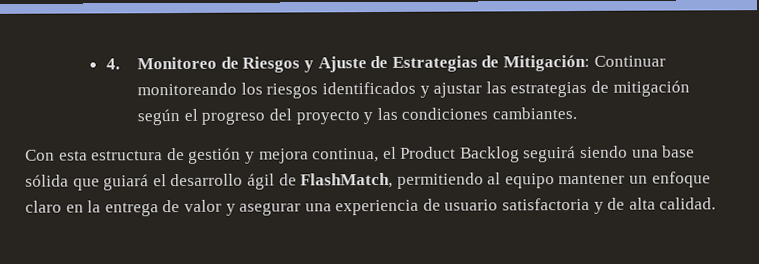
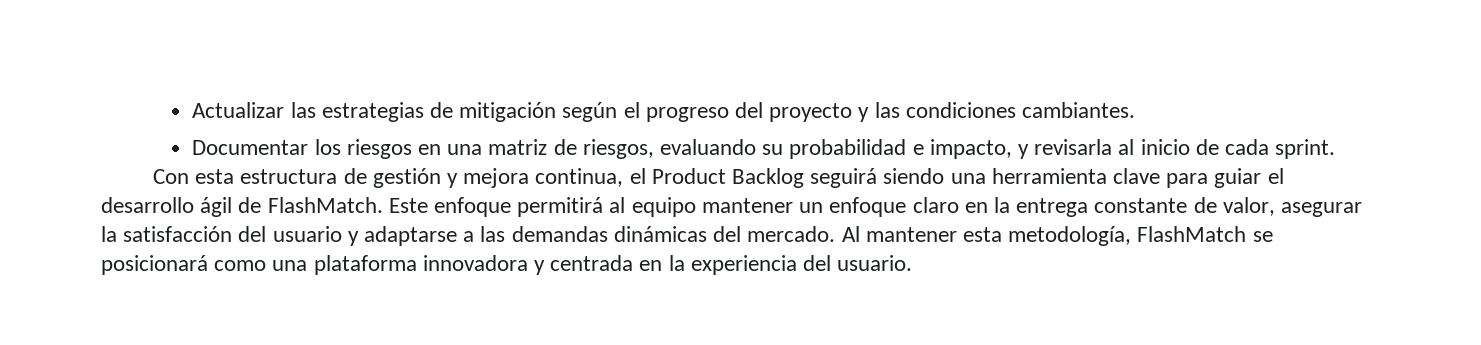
[105,54,666,73] [137,81,483,99] 4. Monitoreo de Riesgos y Ajuste de Estrategias de Mitigación: Continuar monitoreando los riesgos identificados y ajustar -> [192,102,285,118] Actualizar
(578, 113) none -> [192,139,1336,159] // Documentar los riesgos en una matriz de riesgos, evaluando su probabilidad e impacto, y revisarla al inicio de cada sprint.
[662,145,696,158] [25,172,484,191] base sólida que guiará el desarrollo ágil de FlashMatch, permitiendo -> [991,168,1284,188] [101,197,604,217] herramienta clave para guiar el desarrollo ágil de FlashMatch. Este enfoque permitirá
[162,197,717,216] de valor y asegurar una experiencia de usuario satisfactoria y de alta calidad. -> [1094,197,1362,217] [101,226,1273,246] [101,255,913,275] constante de valor, asegurar la satisfacción del usuario y adaptarse a las demandas dinámicas del mercado. Al mantener esta metodología, FlashMatch se posicionará como una plataforma innovadora y centrada en la experiencia del usuario.

